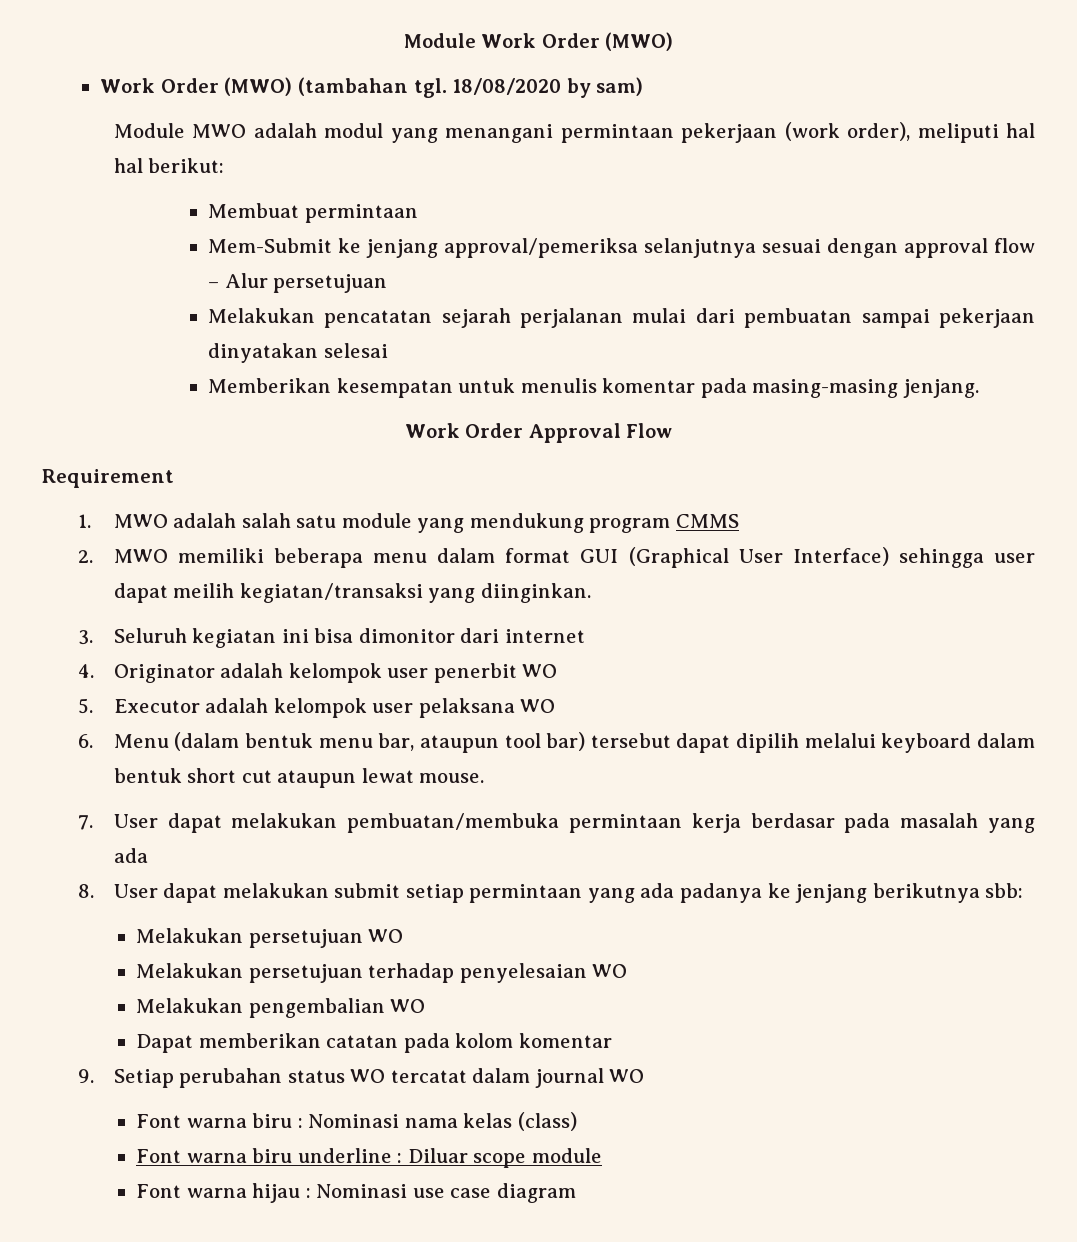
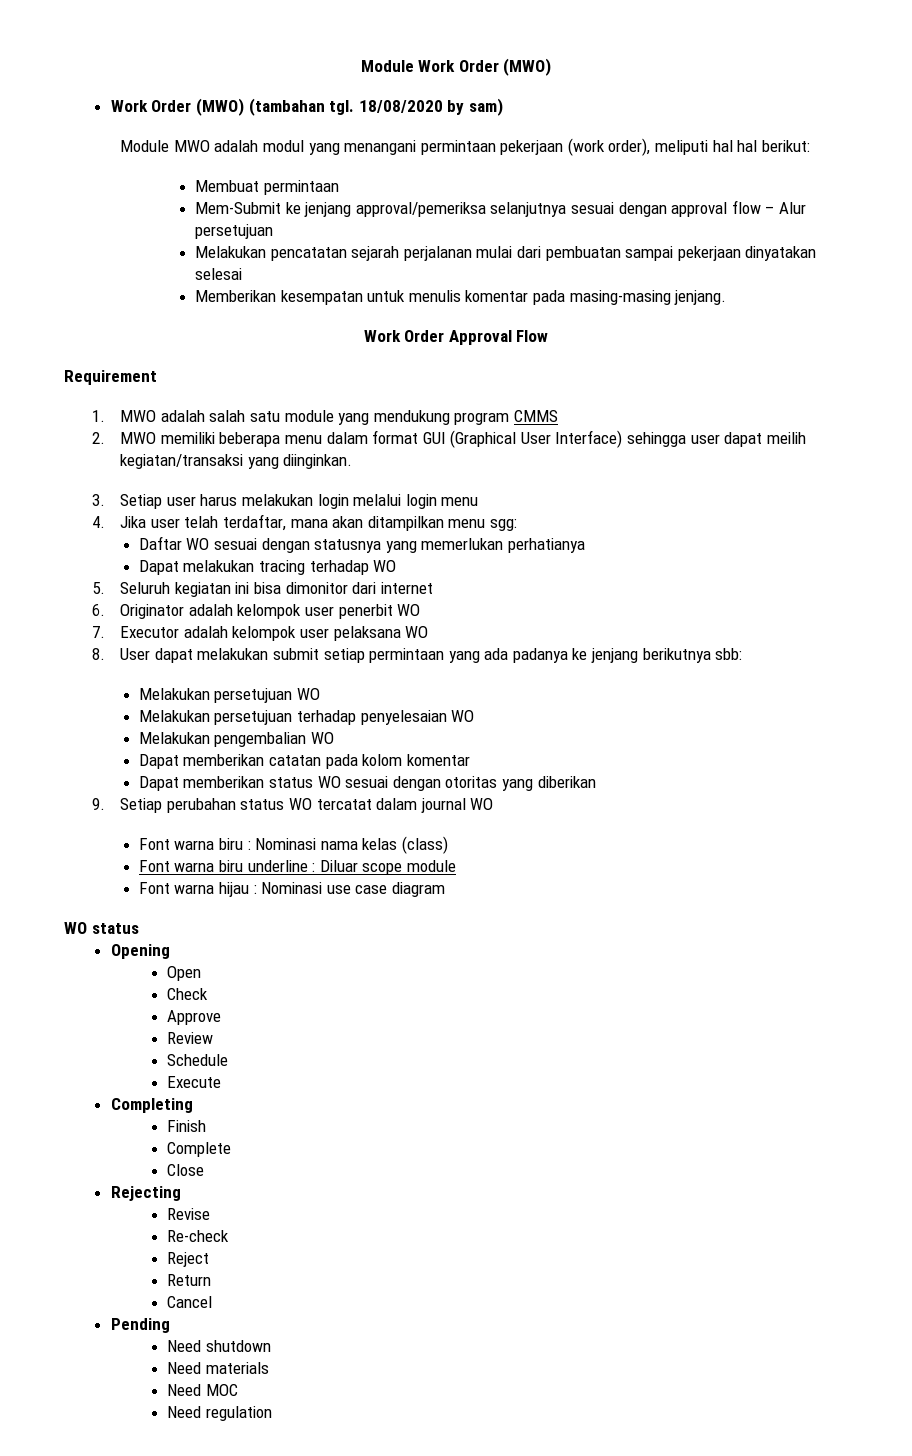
(93, 637) none -> [120,494,479,509] [92,514,517,531] [138,536,585,553] [138,560,397,575] [92,582,106,594] Setiap user harus melakukan login melalui login menu // 4. Jika user telah terdaftar, mana akan ditampilkan menu sgg: // Daftar WO sesuai dengan statusnya yang memerlukan perhatianya // Dapat melakukan tracing terhadap WO // 5.
[77,664,94,678] 4. -> [92,604,106,616] 6.
[77,698,93,714] 5. -> [92,626,106,638] 7.
[77,732,1035,753] [113,768,485,788] [77,813,1035,833] [113,848,148,863] // 6. Menu (dalam bentuk menu bar, ataupun tool bar) tersebut dapat dipilih melalui keyboard dalam bentuk short cut ataupun lewat mouse. // 7. User dapat melakukan pembuatan/membuka permintaan kerja berdasar pada masalah yang ada -> (429, 632) none
(612, 1040) none -> [138,776,596,791] // Dapat memberikan status WO sesuai dengan otoritas yang diberikan
(577, 1193) none -> [64,922,139,934] [110,944,170,959] [166,966,201,981] [166,988,208,1000] [166,1010,221,1025] [166,1032,213,1044] [166,1054,228,1066] [166,1076,221,1088] [110,1098,193,1113] [166,1120,206,1132] [166,1142,231,1157] [166,1164,204,1176] [110,1186,181,1201] [166,1208,210,1220] [166,1230,229,1242] [166,1252,209,1267] [166,1274,211,1286] [166,1296,212,1308] [110,1318,170,1333] [166,1340,271,1352] [166,1362,269,1374] [166,1384,238,1396] [166,1406,272,1421] // WO status // Opening // Open // Check // Approve // Review // Schedule // Execute // Completing // Finish // Complete // Close // Rejecting // Revise // Re-check // Reject // Return // Cancel // Pending // Need shutdown // Need materials // Need MOC // Need regulation

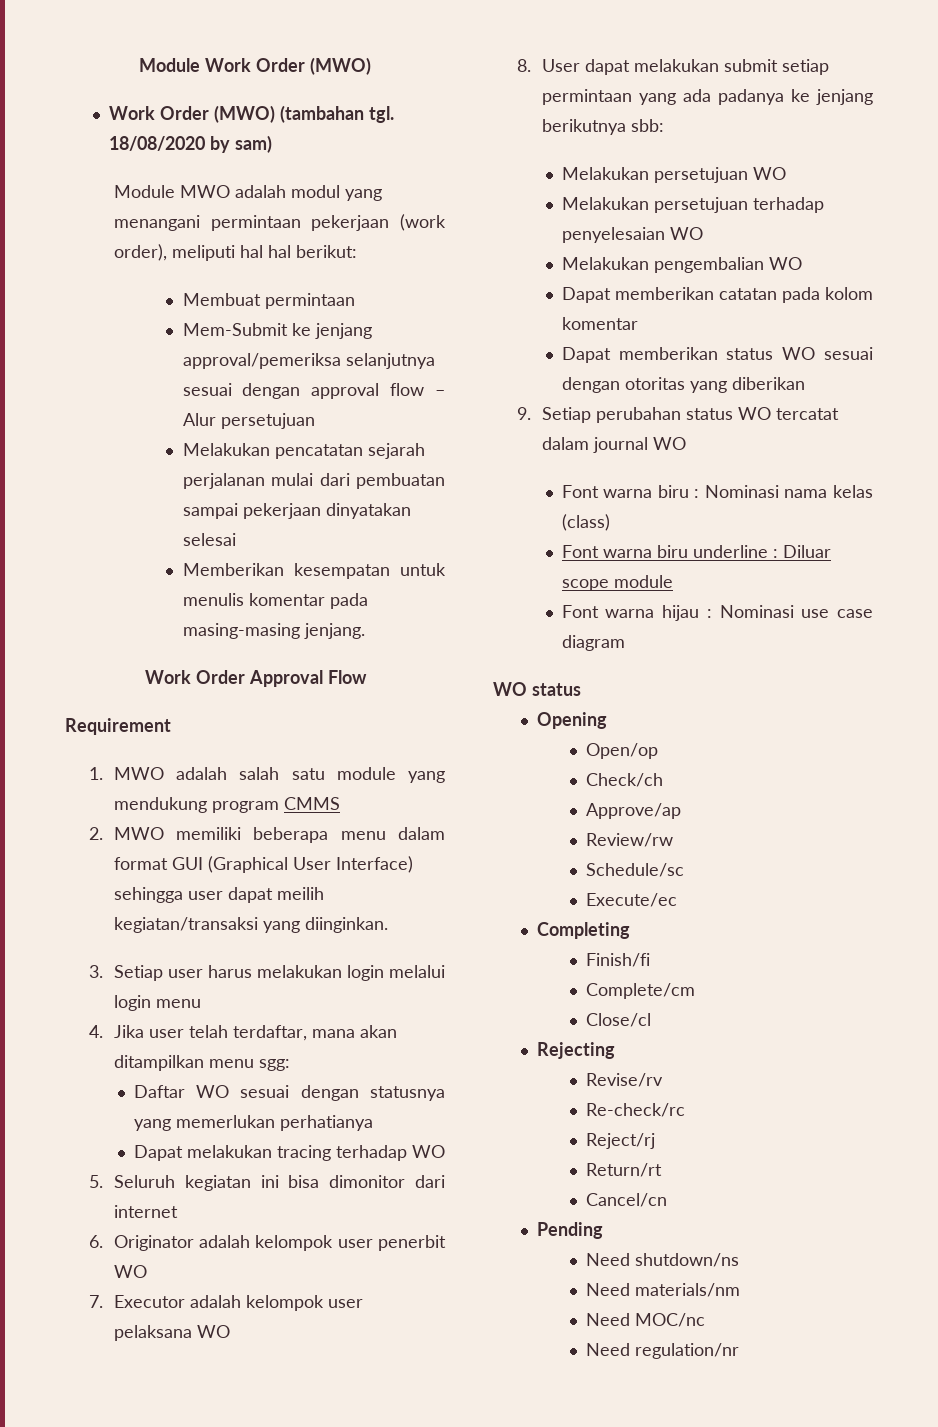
[166,966,201,981] [166,988,208,1000] [166,1010,221,1025] [166,1032,213,1044] [166,1054,228,1066] [166,1076,221,1088] [110,1098,193,1113] [166,1120,206,1132] [166,1142,231,1157] [166,1164,204,1176] [110,1186,181,1201] [166,1208,210,1220] [166,1230,229,1242] [166,1252,209,1267] [166,1274,211,1286] [166,1296,212,1308] Open // Check // Approve // Review // Schedule // Execute // Completing // Finish // Complete // Close // Rejecting // Revise // Re-check // Reject // Return // Cancel -> [586,743,659,759] [586,773,664,787] [586,803,682,819] [586,833,674,847] [586,863,685,877] [586,893,678,907] [537,922,631,939] [586,953,651,967] [586,983,696,999] [586,1013,652,1027] [537,1042,616,1059] [586,1073,664,1087] [586,1103,686,1117] [586,1133,656,1149] [586,1163,663,1177] [586,1193,668,1207] Open/op // Check/ch // Approve/ap // Review/rw // Schedule/sc // Execute/ec // Completing // Finish/fi // Complete/cm // Close/cl // Rejecting // Revise/rv // Re-check/rc // Reject/rj // Return/rt // Cancel/cn
[205,1340,271,1352] [166,1362,269,1374] [166,1384,238,1396] [166,1406,272,1421] shutdown // Need materials // Need MOC // Need regulation -> [635,1253,740,1267] [586,1283,741,1297] [586,1313,706,1327] [586,1343,740,1359] shutdown/ns // Need materials/nm // Need MOC/nc // Need regulation/nr

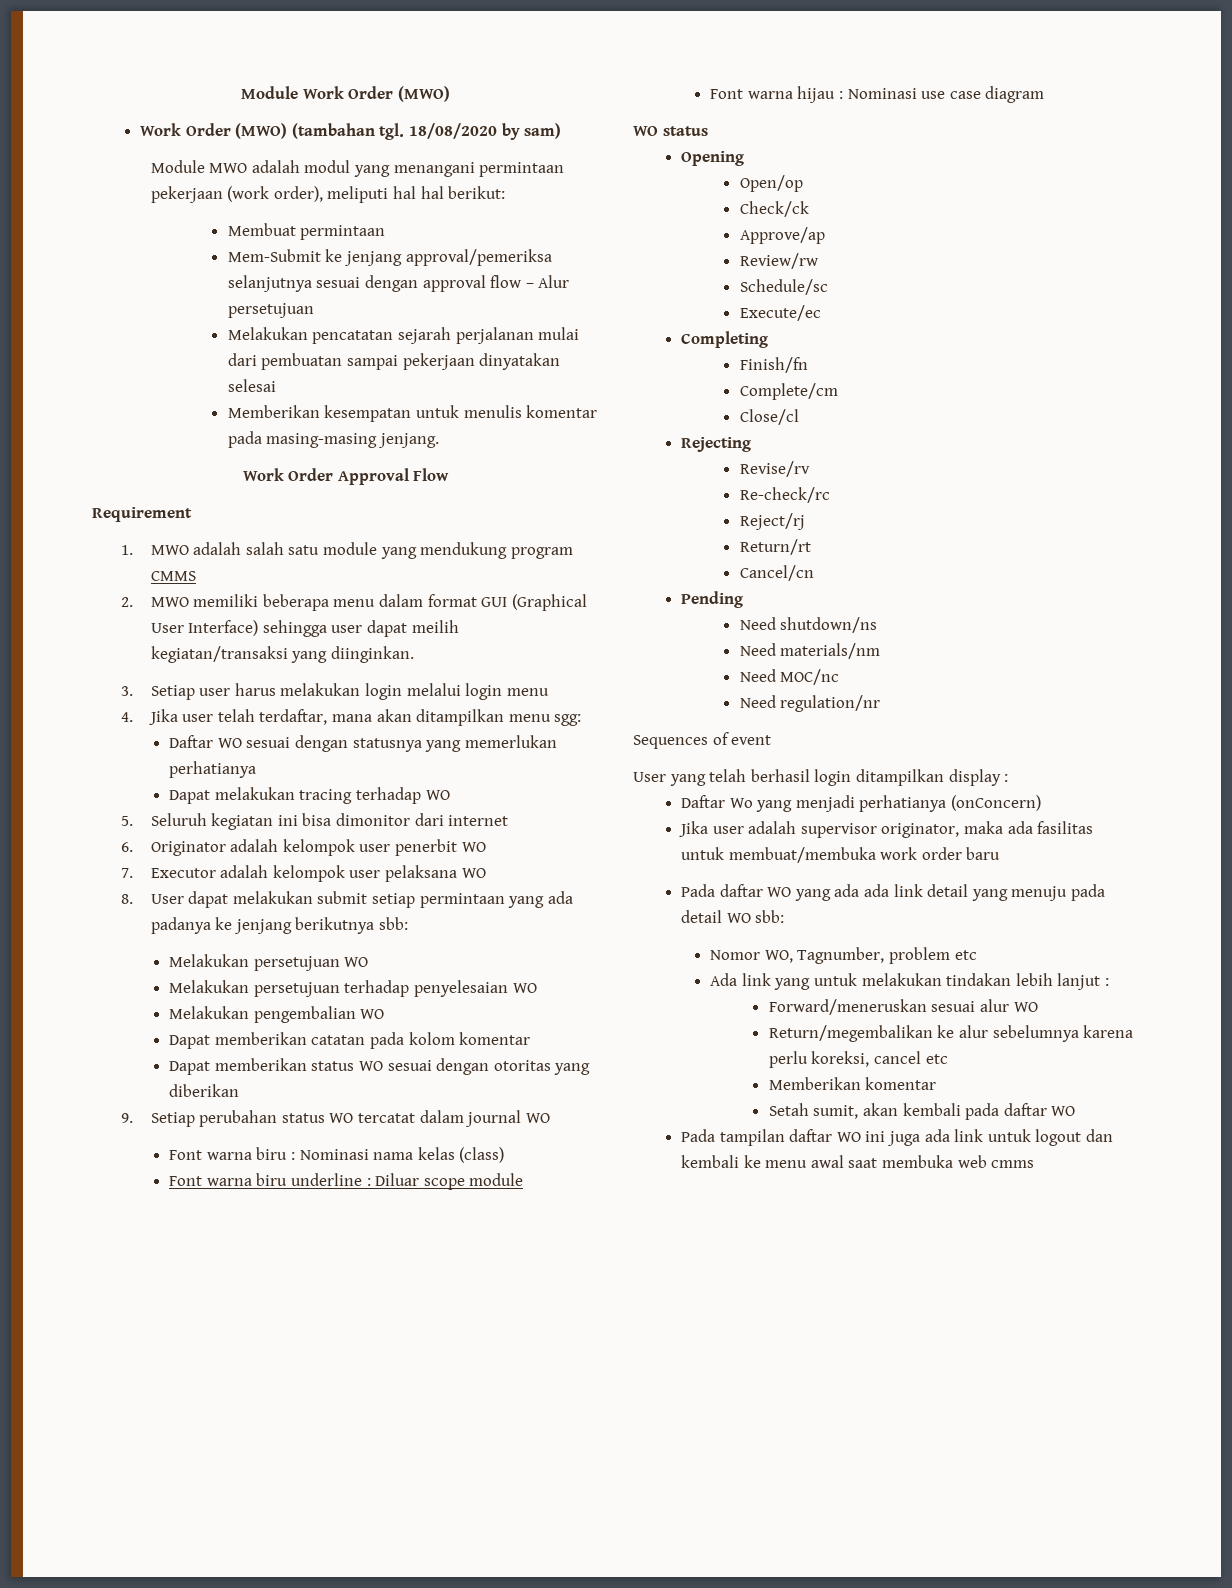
[586,773,664,787] Check/ch -> [739,201,809,217] Check/ck
[586,953,651,967] Finish/fi -> [739,357,808,373] Finish/fn
(740, 1351) none -> [633,732,772,749] [633,769,1009,786] [680,795,1041,812] [678,821,1094,838] [680,847,1001,863] [680,884,1105,901] [680,910,785,923] [710,947,977,964] [710,973,1109,990] [768,999,1038,1015] [768,1025,1134,1042] [768,1051,948,1068] [768,1077,937,1090] [768,1103,1076,1120] [680,1129,1113,1146] [680,1155,1035,1168] // Sequences of event // User yang telah berhasil login ditampilkan display : // Daftar Wo yang menjadi perhatianya (onConcern) // Jika user adalah supervisor originator, maka ada fasilitas untuk membuat/membuka work order baru // Pada daftar WO yang ada ada link detail yang menuju pada detail WO sbb: // Nomor WO, Tagnumber, problem etc // Ada link yang untuk melakukan tindakan lebih lanjut : // Forward/meneruskan sesuai alur WO // Return/megembalikan ke alur sebelumnya karena perlu koreksi, cancel etc // Memberikan komentar // Setah sumit, akan kembali pada daftar WO // Pada tampilan daftar WO ini juga ada link untuk logout dan kembali ke menu awal saat membuka web cmms

